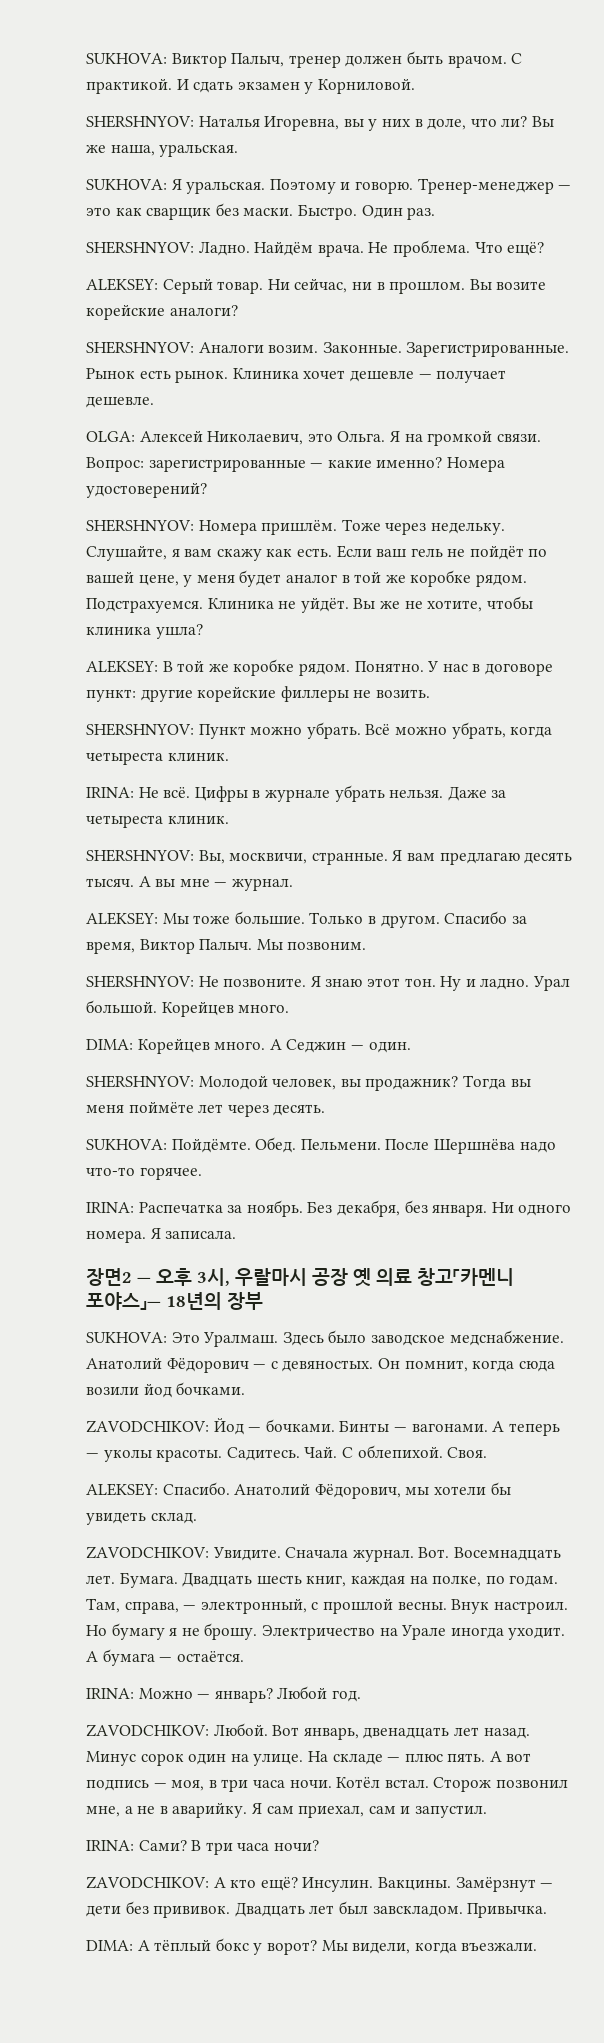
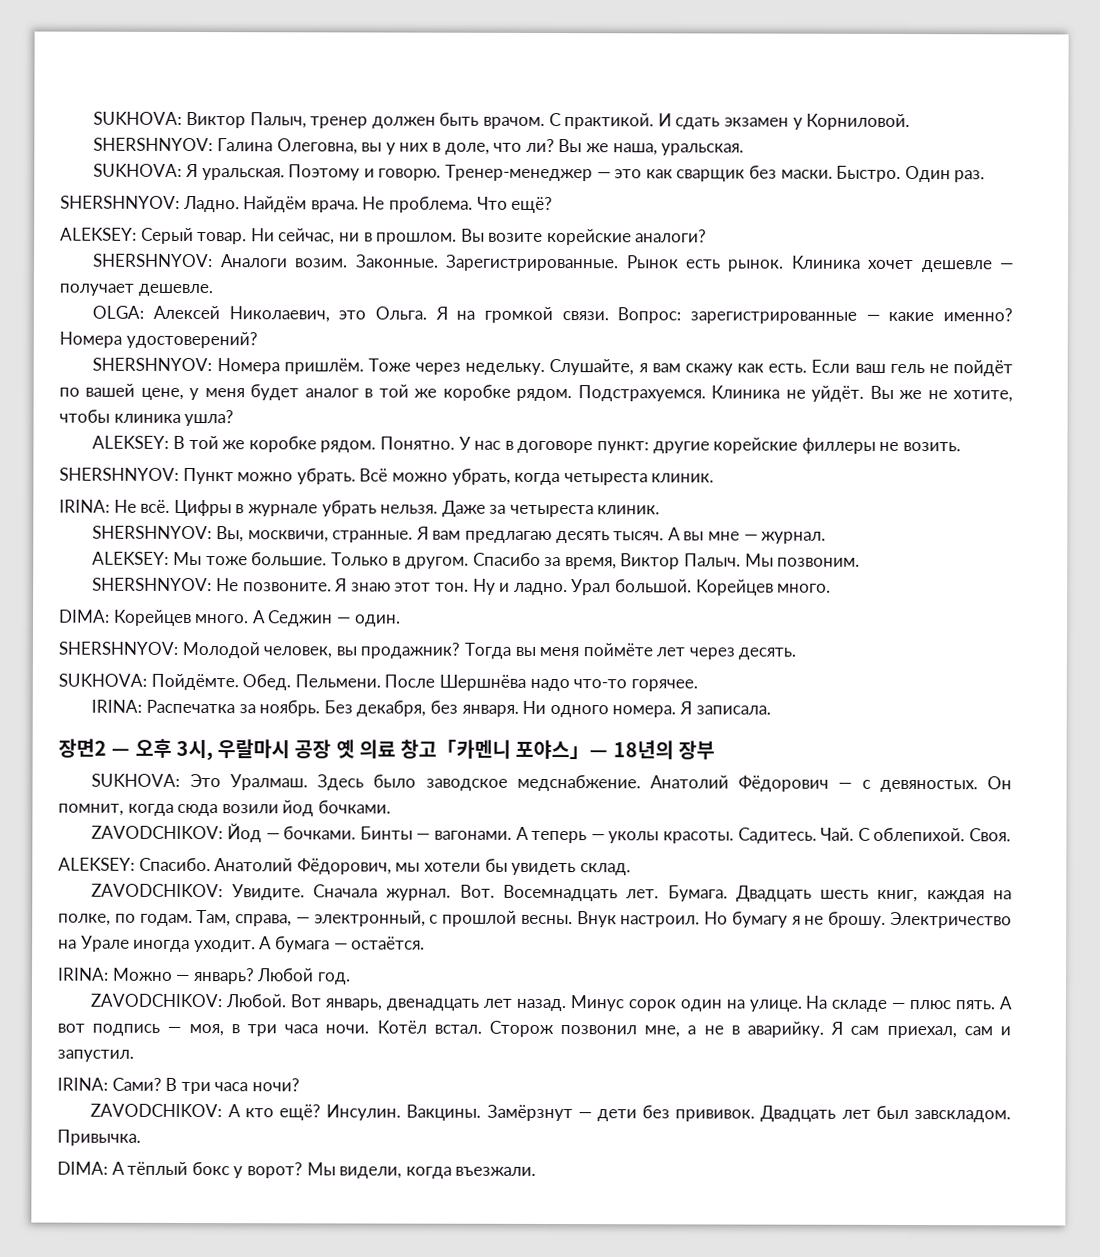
[198,116,340,131] Наталья Игоревна, -> [217,138,358,155] Галина Олеговна,

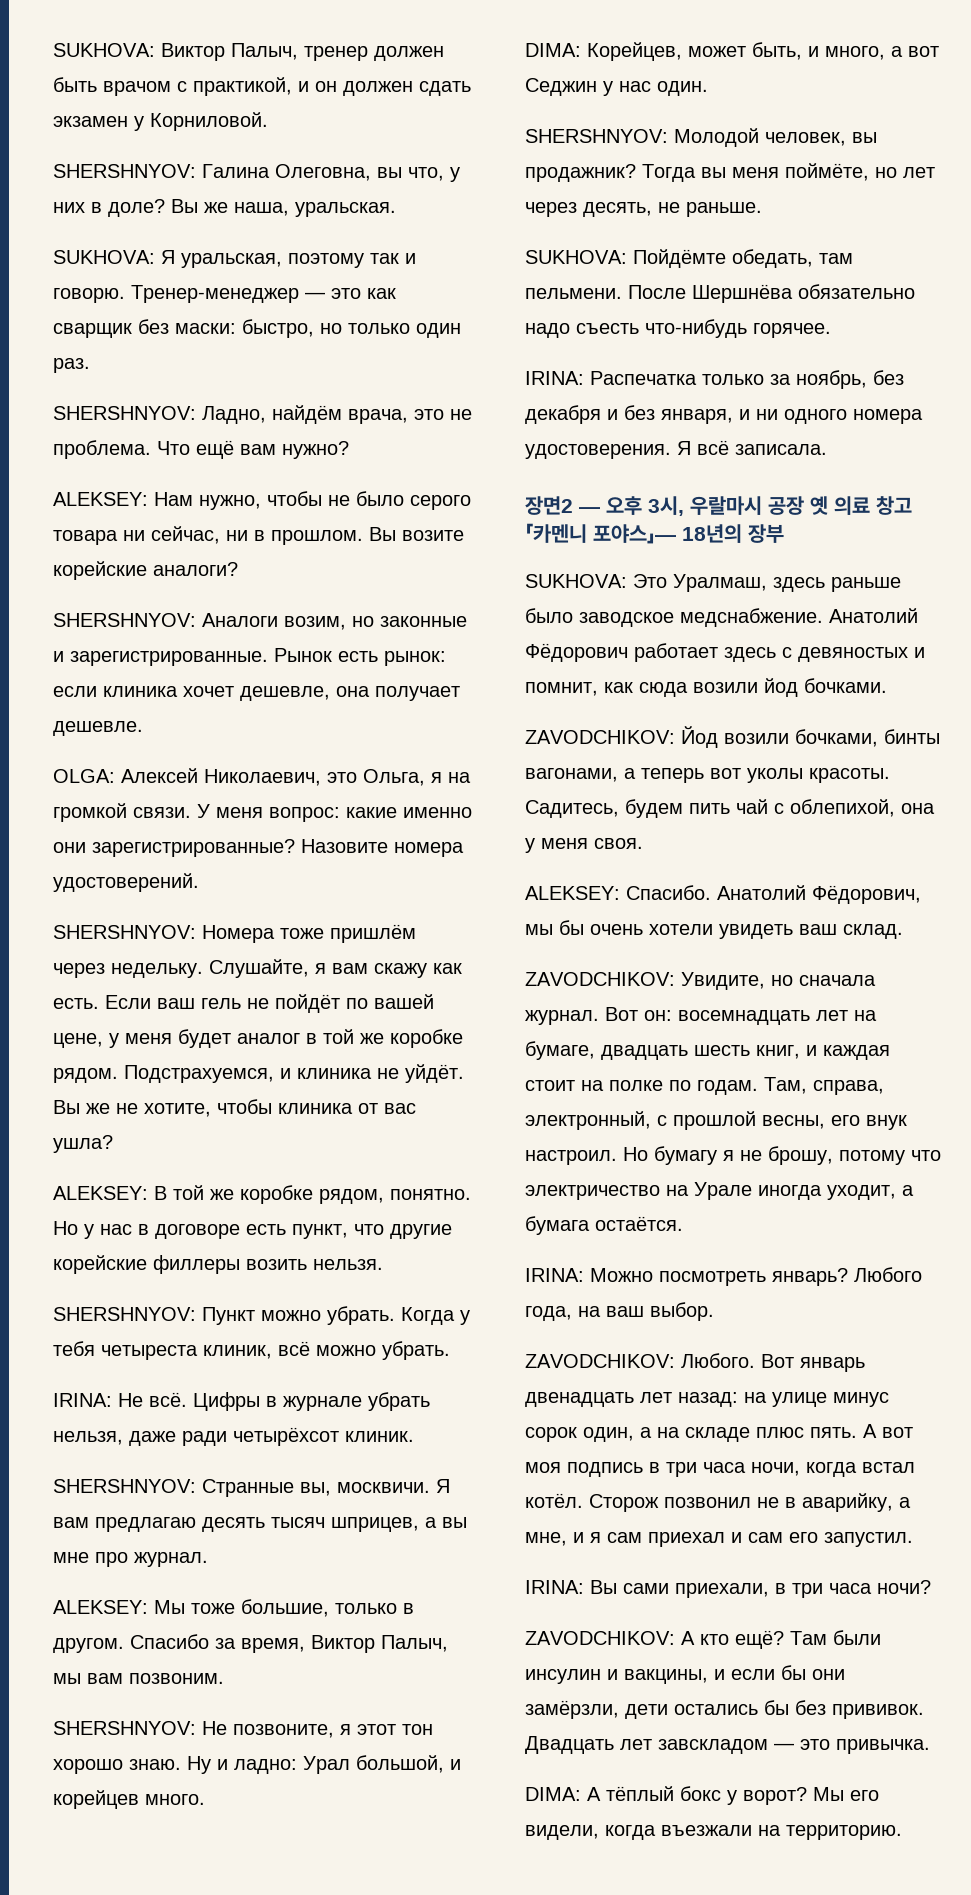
[483,112,672,130] врачом. С практикой. И -> [103,77,413,96] врачом с практикой, и он должен
(383, 147) none -> [408,167,444,181] что,
[444,138,555,155] доле, что ли? -> [108,199,165,217] доле?
[201,164,361,181] уральская. Поэтому -> [181,253,399,268] уральская, поэтому так
[780,165,986,183] [60,195,554,214] [60,227,275,245] маски. Быстро. Один раз. // SHERSHNYOV: Ладно. Найдём врача. Не проблема. Что ещё? // ALEKSEY: Серый товар. Ни -> [175,319,461,338] [53,358,90,373] [53,405,472,424] [53,440,349,459] [53,491,471,510] [53,530,145,545] маски: быстро, но только один раз. // SHERSHNYOV: Ладно, найдём врача, это не проблема. Что ещё вам нужно? // ALEKSEY: Нам нужно, чтобы не было серого товара ни
[295,254,1014,273] возим. Законные. Зарегистрированные. Рынок есть рынок. Клиника хочет дешевле — -> [284,616,467,630] [53,648,446,666] [53,686,370,701] возим, но законные и зарегистрированные. Рынок есть рынок: если клиника хочет дешевле, она
[375,306,448,320] Ольга. Я -> [363,769,442,786] Ольга, я
[617,307,1013,324] [59,331,258,349] Вопрос: зарегистрированные — какие именно? Номера удостоверений? -> [197,804,472,822] [53,839,464,857] [53,873,199,892] У меня вопрос: какие именно они зарегистрированные? Назовите номера удостоверений.
[283,358,411,375] пришлём. Тоже -> [280,924,416,943] тоже пришлём
[577,385,781,402] Подстрахуемся. Клиника -> [124,1065,372,1083] Подстрахуемся, и клиника
(181, 418) none -> [358,1103,416,1114] от вас
[320,436,649,454] рядом. Понятно. У нас в договоре пункт: -> [319,1189,471,1204] [53,1221,384,1239] рядом, понятно. Но у нас в договоре есть пункт, что
[879,441,961,452] не возить. -> [246,1259,383,1270] возить нельзя.
[359,468,715,486] Всё можно убрать, когда четыреста клиник. -> [401,1307,470,1325] [53,1341,450,1360] Когда у тебя четыреста клиник, всё можно убрать.
[380,500,594,518] нельзя. Даже за четыреста -> [53,1427,339,1446] нельзя, даже ради четырёхсот
[216,526,414,543] Вы, москвичи, странные. -> [202,1479,430,1497] Странные вы, москвичи.
[613,527,681,541] тысяч. А -> [271,1517,437,1532] тысяч шприцев, а
[743,534,758,541] — -> [95,1552,128,1567] про
[251,552,389,566] большие. Только -> [241,1599,397,1617] большие, только
[683,553,774,567] Палыч. Мы -> [381,1635,448,1652] [53,1673,123,1684] Палыч, мы вам
[242,578,832,596] [59,609,351,627] позвоните. Я знаю этот тон. Ну и ладно. Урал большой. Корейцев много. // DIMA: Корейцев много. А Седжин — -> [233,1724,433,1738] [53,1755,461,1774] [53,1790,205,1809] [525,42,939,61] [525,78,651,96] позвоните, я этот тон хорошо знаю. Ну и ладно: Урал большой, и корейцев много. // DIMA: Корейцев, может быть, и много, а вот Седжин у нас
[582,643,797,660] [58,673,698,692] [91,699,692,718] поймёте лет через десять. // SUKHOVA: Пойдёмте. Обед. Пельмени. После Шершнёва надо что-то горячее. // IRINA: Распечатка за ноябрь. Без декабря, без января. Ни одного номера. Я -> [785,163,935,181] [525,202,762,217] [525,249,853,268] [525,284,915,303] [525,319,831,338] [525,370,904,389] [525,405,923,424] [525,440,729,459] поймёте, но лет через десять, не раньше. // SUKHOVA: Пойдёмте обедать, там пельмени. После Шершнёва обязательно надо съесть что-нибудь горячее. // IRINA: Распечатка только за ноябрь, без декабря и без января, и ни одного номера удостоверения. Я всё
[229,774,365,791] Уралмаш. Здесь -> [673,574,901,592] Уралмаш, здесь раньше
[838,776,1012,793] [58,803,174,816] — с девяностых. Он помнит, когда -> [634,643,925,662] [525,682,633,696] работает здесь с девяностых и помнит, как
[265,826,1011,844] — бочками. Бинты — вагонами. А теперь — уколы красоты. Садитесь. Чай. С облепихой. Своя. -> [724,729,940,747] [525,768,890,783] [525,799,935,818] [525,838,643,853] возили бочками, бинты вагонами, а теперь вот уколы красоты. Садитесь, будем пить чай с облепихой, она у меня своя.
[423,858,631,876] [91,883,1013,903] [58,913,111,926] хотели бы увидеть склад. // ZAVODCHIKOV: Увидите. Сначала журнал. Вот. Восемнадцать лет. Бумага. Двадцать шесть книг, каждая на полке, -> [559,920,903,939] [525,972,876,990] [525,1007,877,1025] [525,1041,890,1060] [525,1080,663,1091] бы очень хотели увидеть ваш склад. // ZAVODCHIKOV: Увидите, но сначала журнал. Вот он: восемнадцать лет на бумаге, двадцать шесть книг, и каждая стоит на полке
[295,917,310,924] — -> (884, 1087) none
[520,911,617,928] весны. Внук -> [762,1115,907,1130] весны, его внук
[828,911,1012,929] [58,935,426,953] [58,967,351,985] [90,993,1013,1012] [57,1020,1011,1039] [57,1049,134,1062] [57,1077,178,1091] брошу. Электричество на Урале иногда уходит. А бумага — остаётся. // IRINA: Можно — январь? Любой год. // ZAVODCHIKOV: Любой. Вот январь, двенадцать лет назад. Минус сорок один на улице. На складе — плюс пять. А вот подпись — моя, в три часа ночи. Котёл встал. Сторож позвонил мне, а не в аварийку. Я сам приехал, сам и запустил. // IRINA: Сами? В -> [768,1146,941,1165] [525,1182,914,1200] [525,1216,683,1235] [525,1267,922,1286] [525,1302,714,1321] [525,1353,865,1372] [525,1392,889,1407] [525,1424,913,1442] [525,1462,915,1477] [525,1493,911,1512] [525,1532,913,1547] [525,1580,786,1598] брошу, потому что электричество на Урале иногда уходит, а бумага остаётся. // IRINA: Можно посмотреть январь? Любого года, на ваш выбор. // ZAVODCHIKOV: Любого. Вот январь двенадцать лет назад: на улице минус сорок один, а на складе плюс пять. А вот моя подпись в три часа ночи, когда встал котёл. Сторож позвонил не в аварийку, а мне, и я сам приехал и сам его запустил. // IRINA: Вы сами приехали, в
[326,1104,1012,1123] [57,1129,141,1146] Инсулин. Вакцины. Замёрзнут — дети без прививок. Двадцать лет был завскладом. Привычка. -> [790,1630,881,1645] [525,1665,845,1684] [525,1700,924,1719] [525,1736,930,1754] Там были инсулин и вакцины, и если бы они замёрзли, дети остались бы без прививок. Двадцать лет завскладом — это привычка.
(336, 1169) none -> [850,1790,879,1801] его
[455,1166,537,1176] въезжали. -> [661,1825,902,1840] въезжали на территорию.

